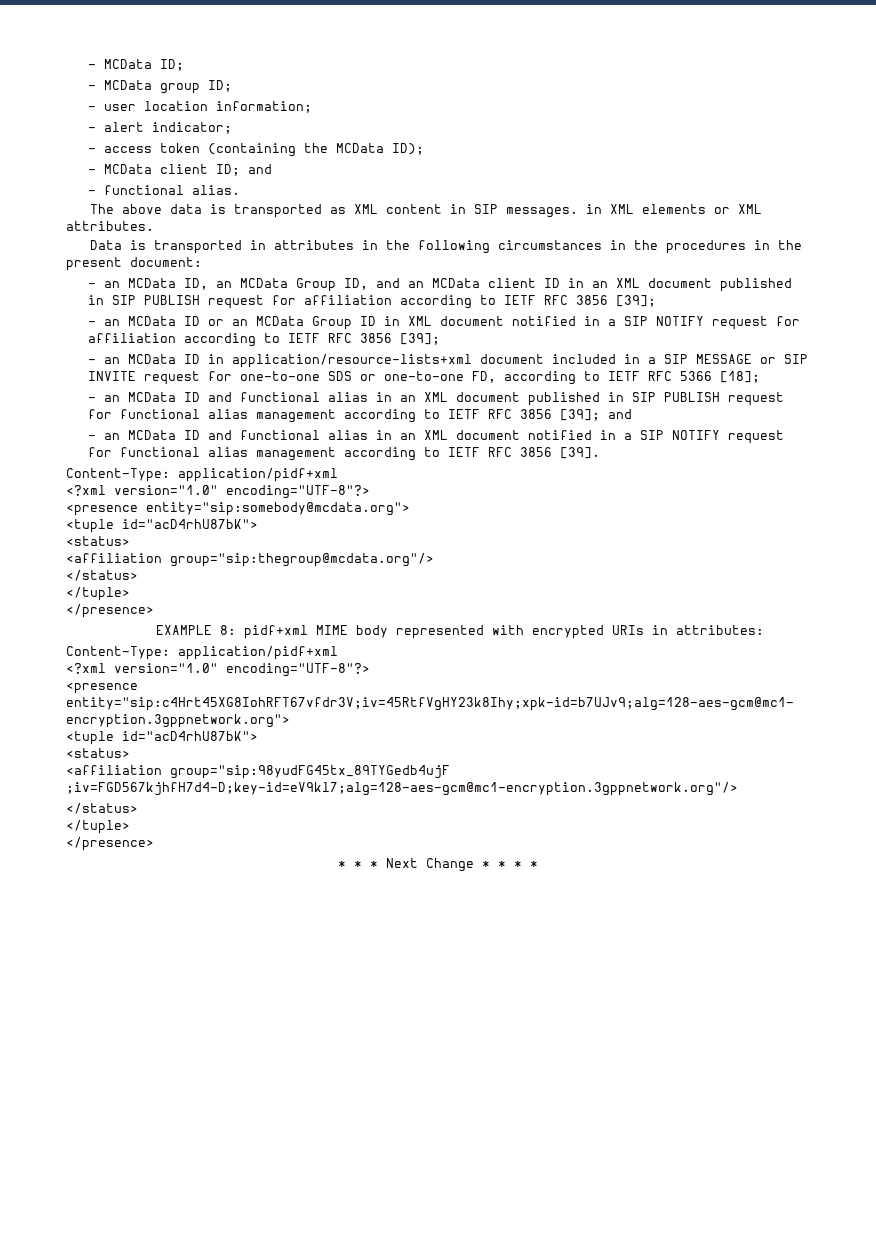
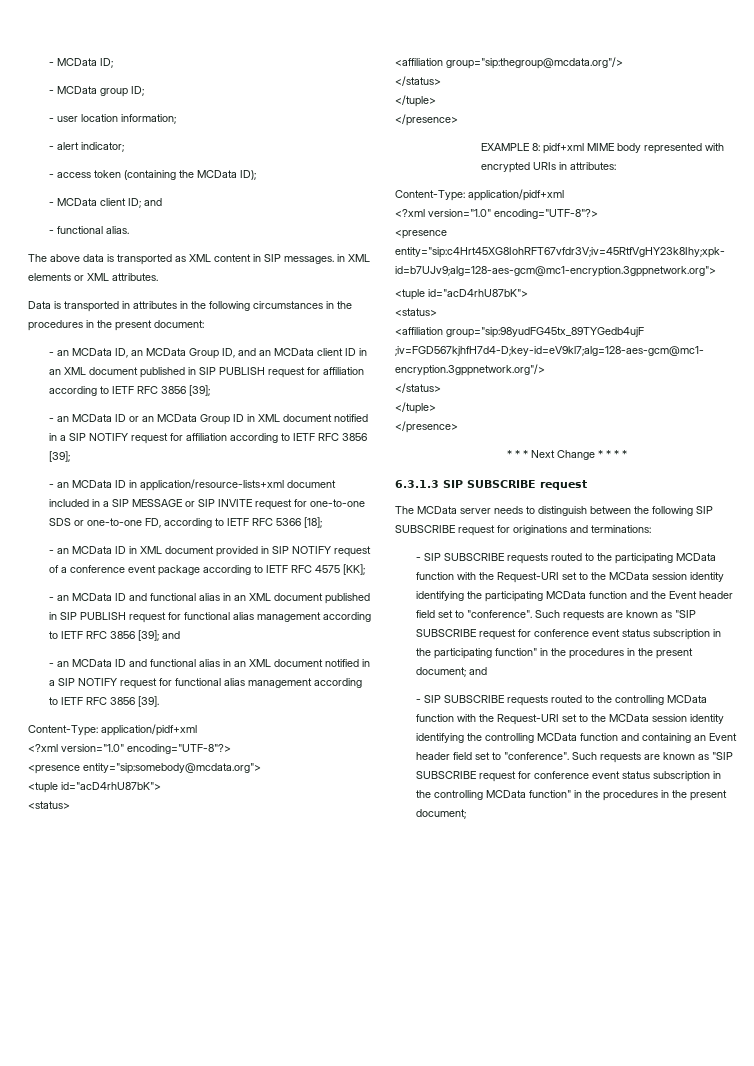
(761, 377) none -> [49,546,372,557] [49,564,366,576] // - an MCData ID in XML document provided in SIP NOTIFY request of a conference event package according to IETF RFC 4575 [KK];
(538, 864) none -> [395,480,587,490] [395,506,713,516] [395,525,651,536] [416,553,717,564] [416,572,725,583] [416,591,734,602] [416,610,697,621] [416,629,722,640] [416,648,694,659] [416,667,488,677] [416,695,708,706] [416,714,725,725] [416,733,738,743] [416,752,734,763] [416,771,722,782] [416,790,728,801] [416,809,467,819] // 6.3.1.3 SIP SUBSCRIBE request // The MCData server needs to distinguish between the following SIP SUBSCRIBE request for originations and terminations: // - SIP SUBSCRIBE requests routed to the participating MCData function with the Request-URI set to the MCData session identity identifying the participating MCData function and the Event header field set to "conference". Such requests are known as "SIP SUBSCRIBE request for conference event status subscription in the participating function" in the procedures in the present document; and // - SIP SUBSCRIBE requests routed to the controlling MCData function with the Request-URI set to the MCData session identity identifying the controlling MCData function and containing an Event header field set to "conference". Such requests are known as "SIP SUBSCRIBE request for conference event status subscription in the controlling MCData function" in the procedures in the present document;

